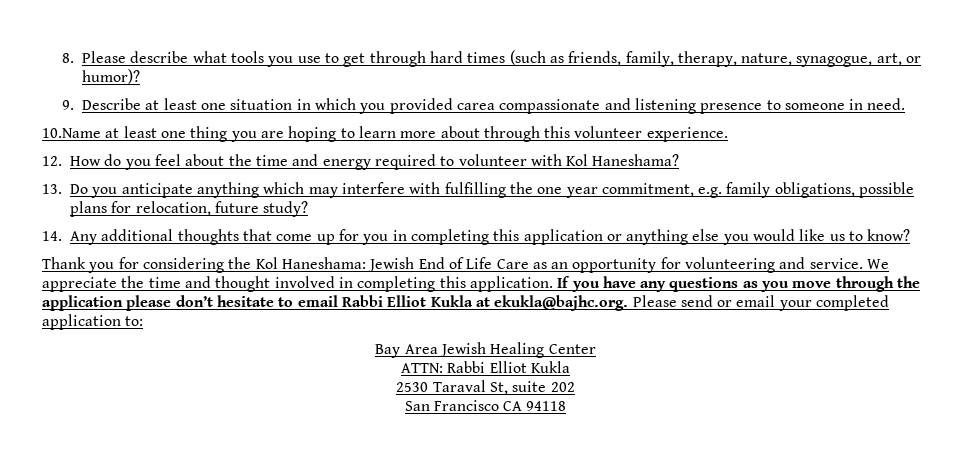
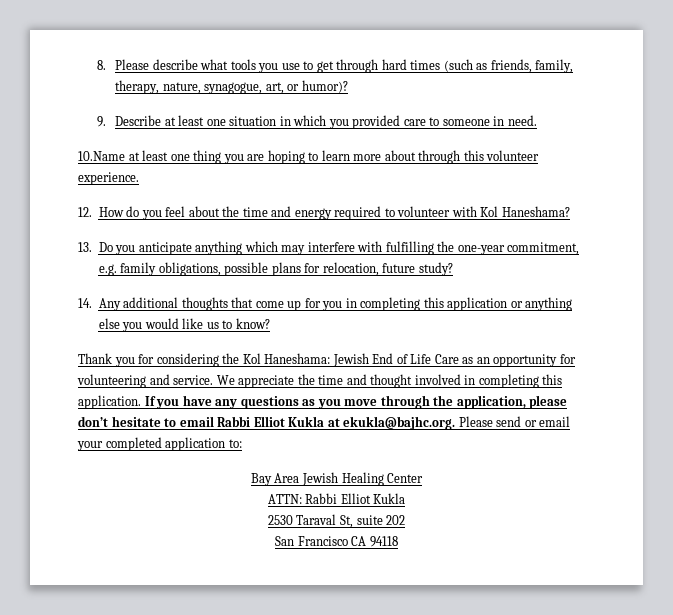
[456,98,763,114] carea compassionate and listening presence -> [403,119,426,126] care
[537,187,598,198] one year -> [457,245,505,255] one-year
[42,295,123,311] application -> [456,395,526,409] application,

